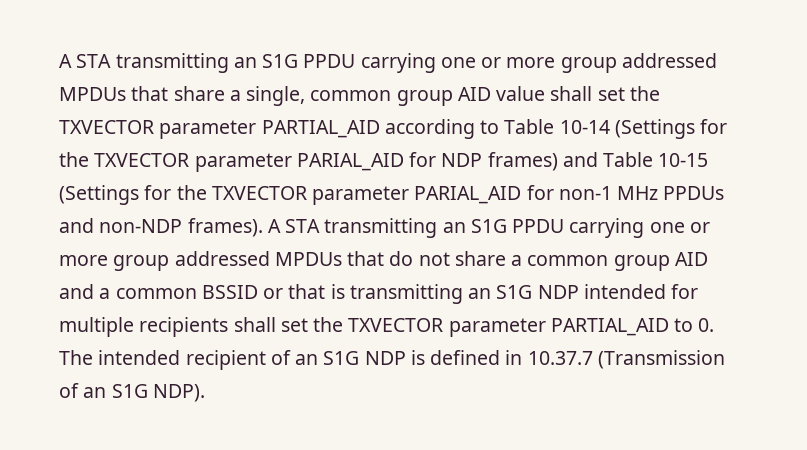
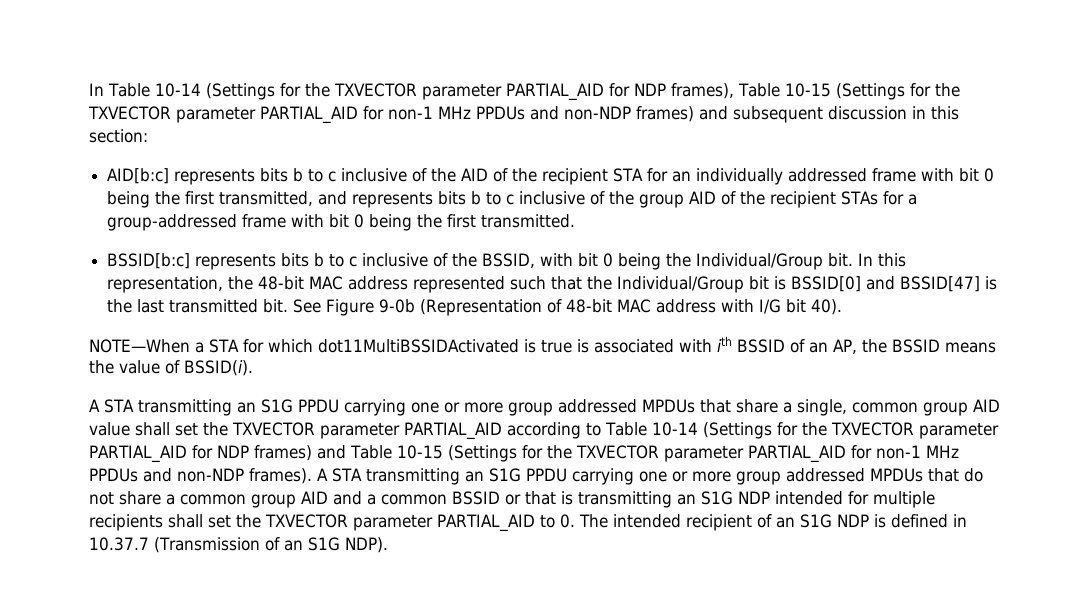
(59, 61) none -> [89,83,960,101] [88,106,959,124] [89,129,148,143] [107,168,995,185] [107,191,918,208] [107,214,576,231] [107,253,907,270] [107,276,998,293] [107,299,843,316] [89,336,996,354] [89,360,253,376] In Table 10-14 (Settings for the TXVECTOR parameter PARTIAL_AID for NDP frames), Table 10-15 (Settings for the TXVECTOR parameter PARTIAL_AID for non-1 MHz PPDUs and non-NDP frames) and subsequent discussion in this section: // AID[b:c] represents bits b to c inclusive of the AID of the recipient STA for an individually addressed frame with bit 0 being the first transmitted, and represents bits b to c inclusive of the group AID of the recipient STAs for a group-addressed frame with bit 0 being the first transmitted. // BSSID[b:c] represents bits b to c inclusive of the BSSID, with bit 0 being the Individual/Group bit. In this representation, the 48-bit MAC address represented such that the Individual/Group bit is BSSID[0] and BSSID[47] is the last transmitted bit. See Figure 9-0b (Representation of 48-bit MAC address with I/G bit 40). // NOTE—When a STA for which dot11MultiBSSIDActivated is true is associated with ith BSSID of an AP, the BSSID means the value of BSSID(i). //
[296,153,404,171] PARIAL_AID -> [89,445,187,463] PARTIAL_AID
[414,186,522,204] PARIAL_AID -> [747,445,846,463] PARTIAL_AID

